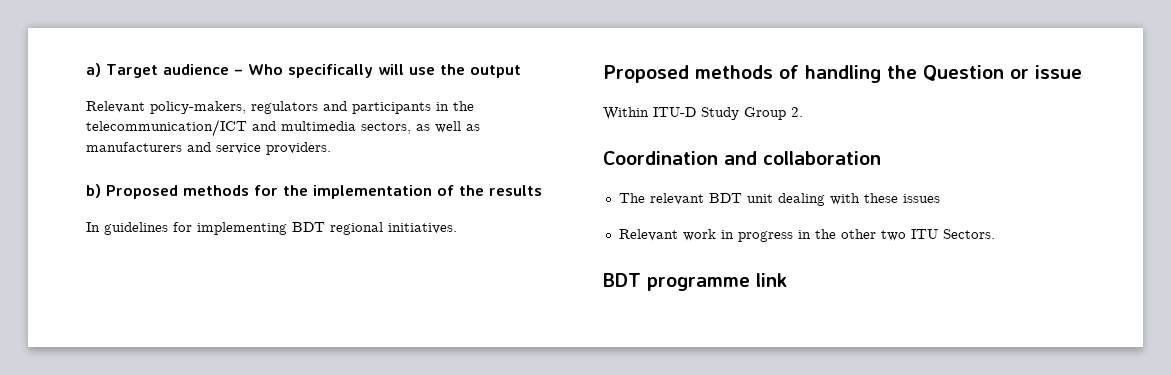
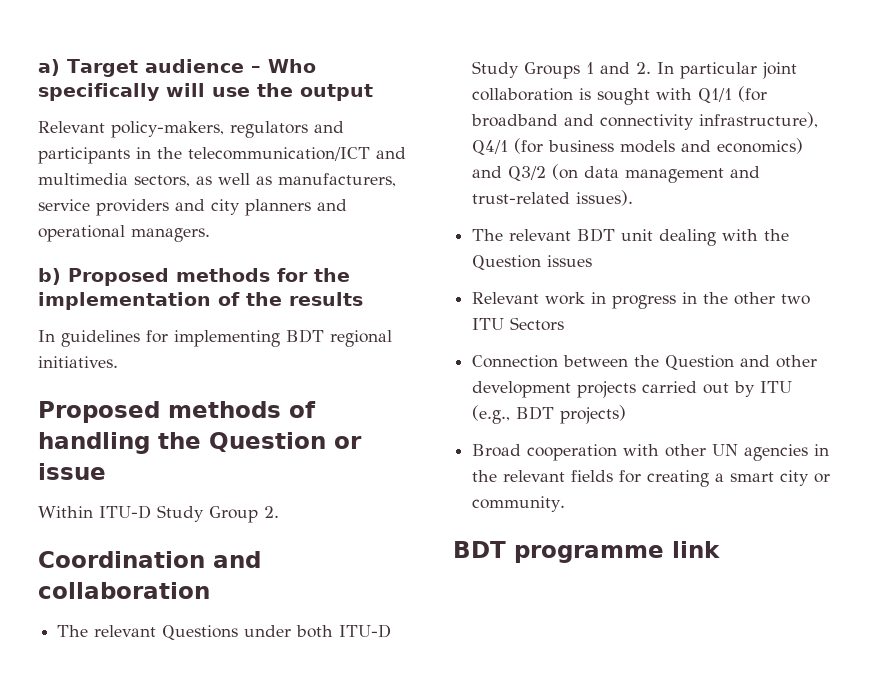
[86,142,331,155] manufacturers and service providers. -> [278,173,396,187] [38,199,347,216] [38,225,210,242] manufacturers, service providers and city planners and operational managers.
(881, 158) none -> [57,624,392,640] [472,61,798,79] [472,86,768,105] [471,112,819,130] [472,138,804,155] [472,164,761,183] [472,190,634,206] // The relevant Questions under both ITU-D Study Groups 1 and 2. In particular joint collaboration is sought with Q1/1 (for broadband and connectivity infrastructure), Q4/1 (for business models and economics) and Q3/2 (on data management and trust-related issues).
[863,193,898,203] these -> [764,229,790,241] [472,255,542,270] the Question
[942,229,995,239] Sectors. -> [510,317,565,331] [472,355,818,370] [472,381,793,398] [472,405,627,424] [472,444,830,461] [472,470,831,487] [472,496,566,512] Sectors // Connection between the Question and other development projects carried out by ITU (e.g., BDT projects) // Broad cooperation with other UN agencies in the relevant fields for creating a smart city or community.

